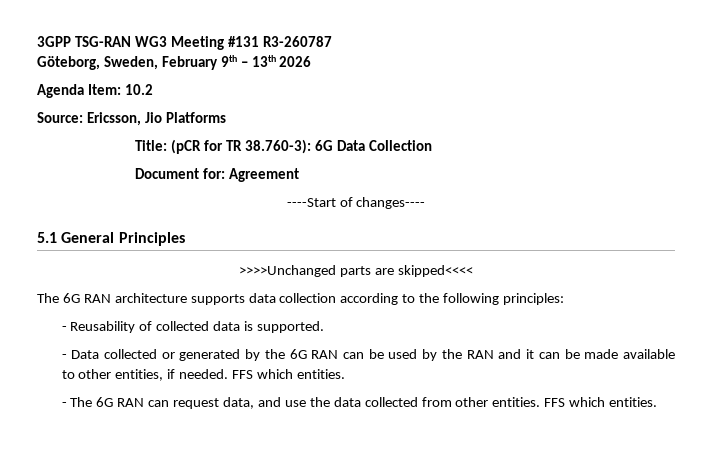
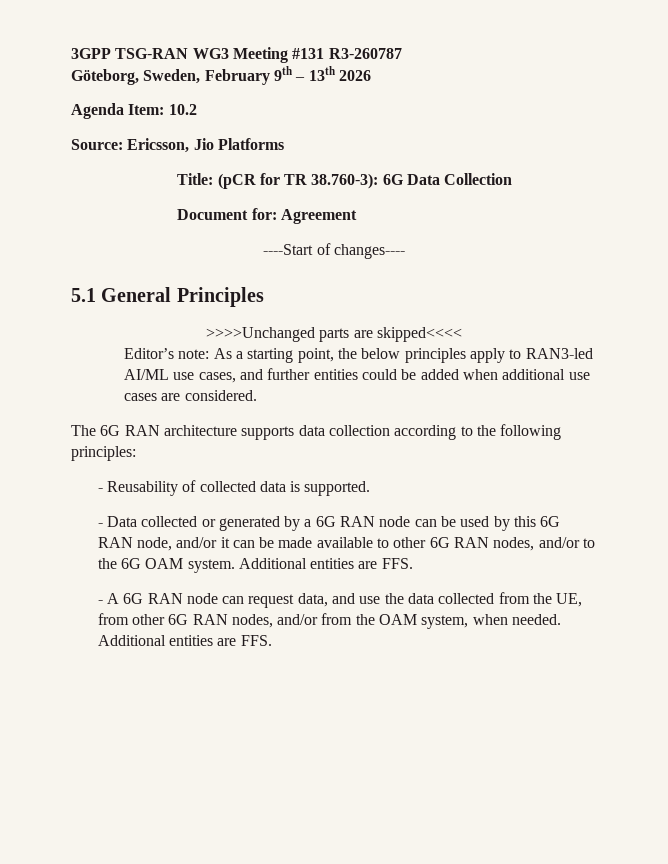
(473, 271) none -> [124,348,593,363] [124,368,590,383] [124,390,257,401] // Editor’s note: As a starting point, the below principles apply to RAN3-led AI/ML use cases, and further entities could be added when additional use cases are considered.
[264,349,339,359] the 6G RAN -> [304,516,411,527] a 6G RAN node
[441,349,522,359] the RAN and -> [514,516,561,527] [97,537,218,551] this 6G RAN node, and/or
[115,369,345,381] [61,397,145,407] entities, if needed. FFS which entities. // - The 6G RAN -> [429,537,596,551] [97,558,413,573] [97,593,218,604] 6G RAN nodes, and/or to the 6G OAM system. Additional entities are FFS. // - A 6G RAN node
[455,397,658,407] other entities. FFS which entities. -> [533,593,583,607] [97,613,562,629] [97,635,272,646] the UE, from other 6G RAN nodes, and/or from the OAM system, when needed. Additional entities are FFS.

